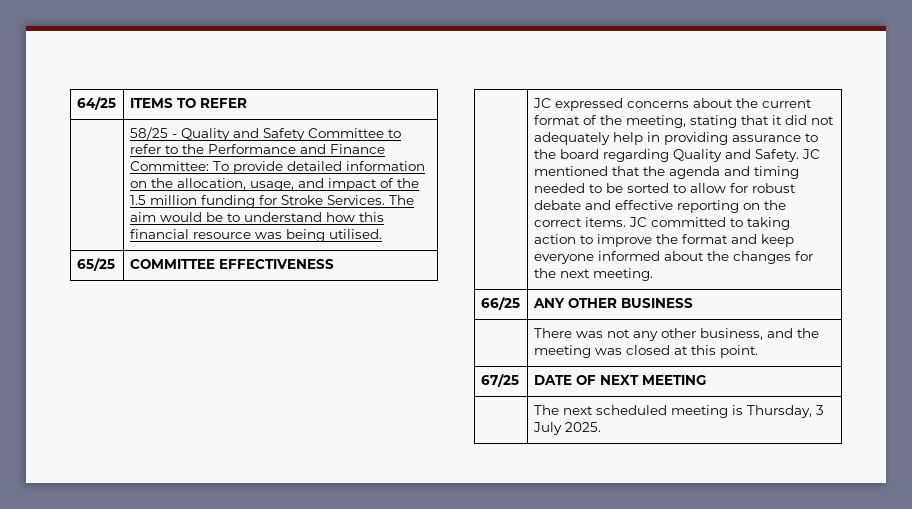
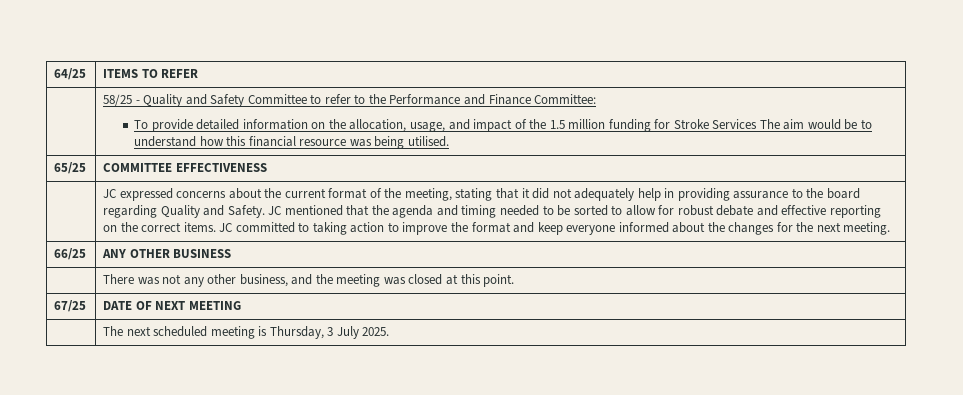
(209, 166) none -> (597, 99) //
[326,195,385,205] Services. -> [712,119,758,129] Services

